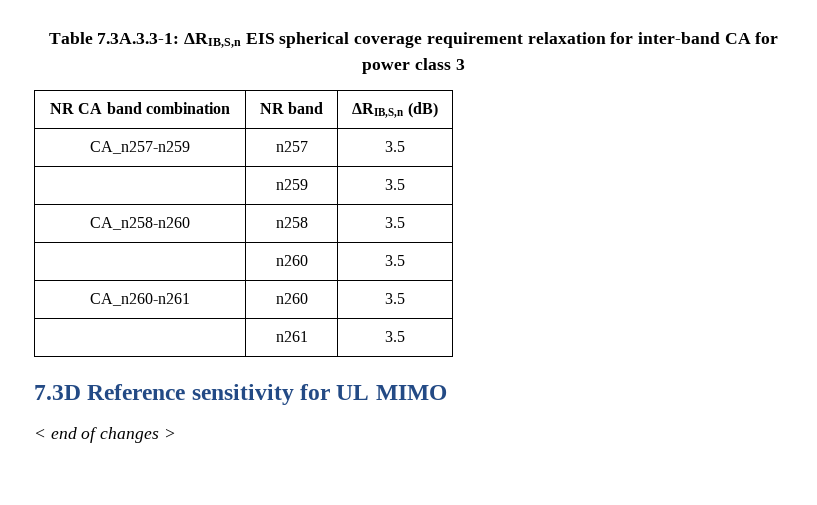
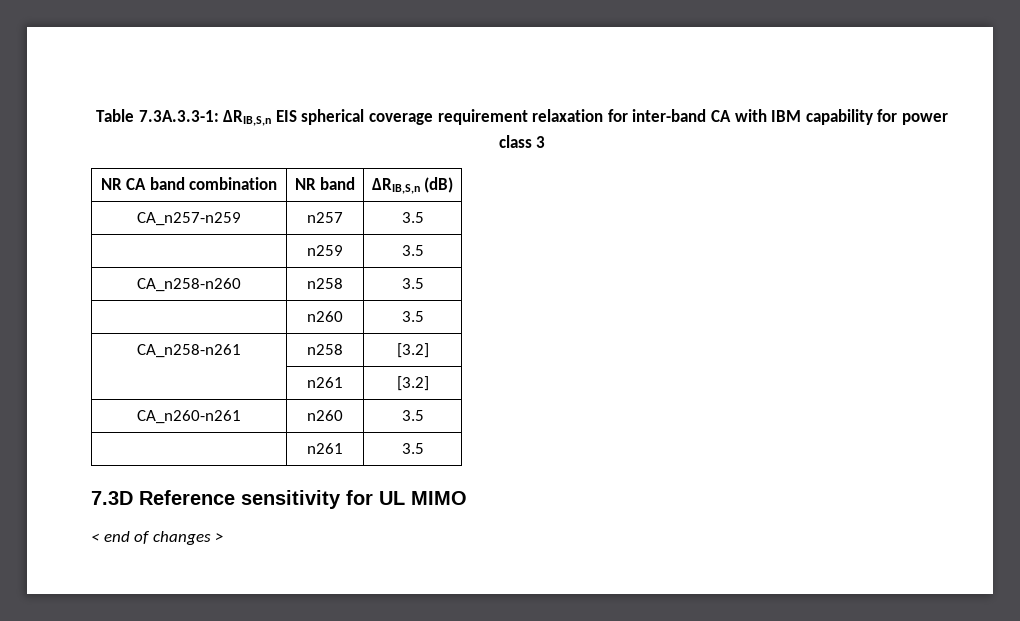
(751, 38) none -> [734,109,873,125] with IBM capability
(405, 260) none -> [137,344,241,358] [307,344,343,355] [396,343,429,358] [307,377,343,388] [396,376,429,391] // CA_n258-n261 | n258 | [3.2] // | n261 | [3.2]

